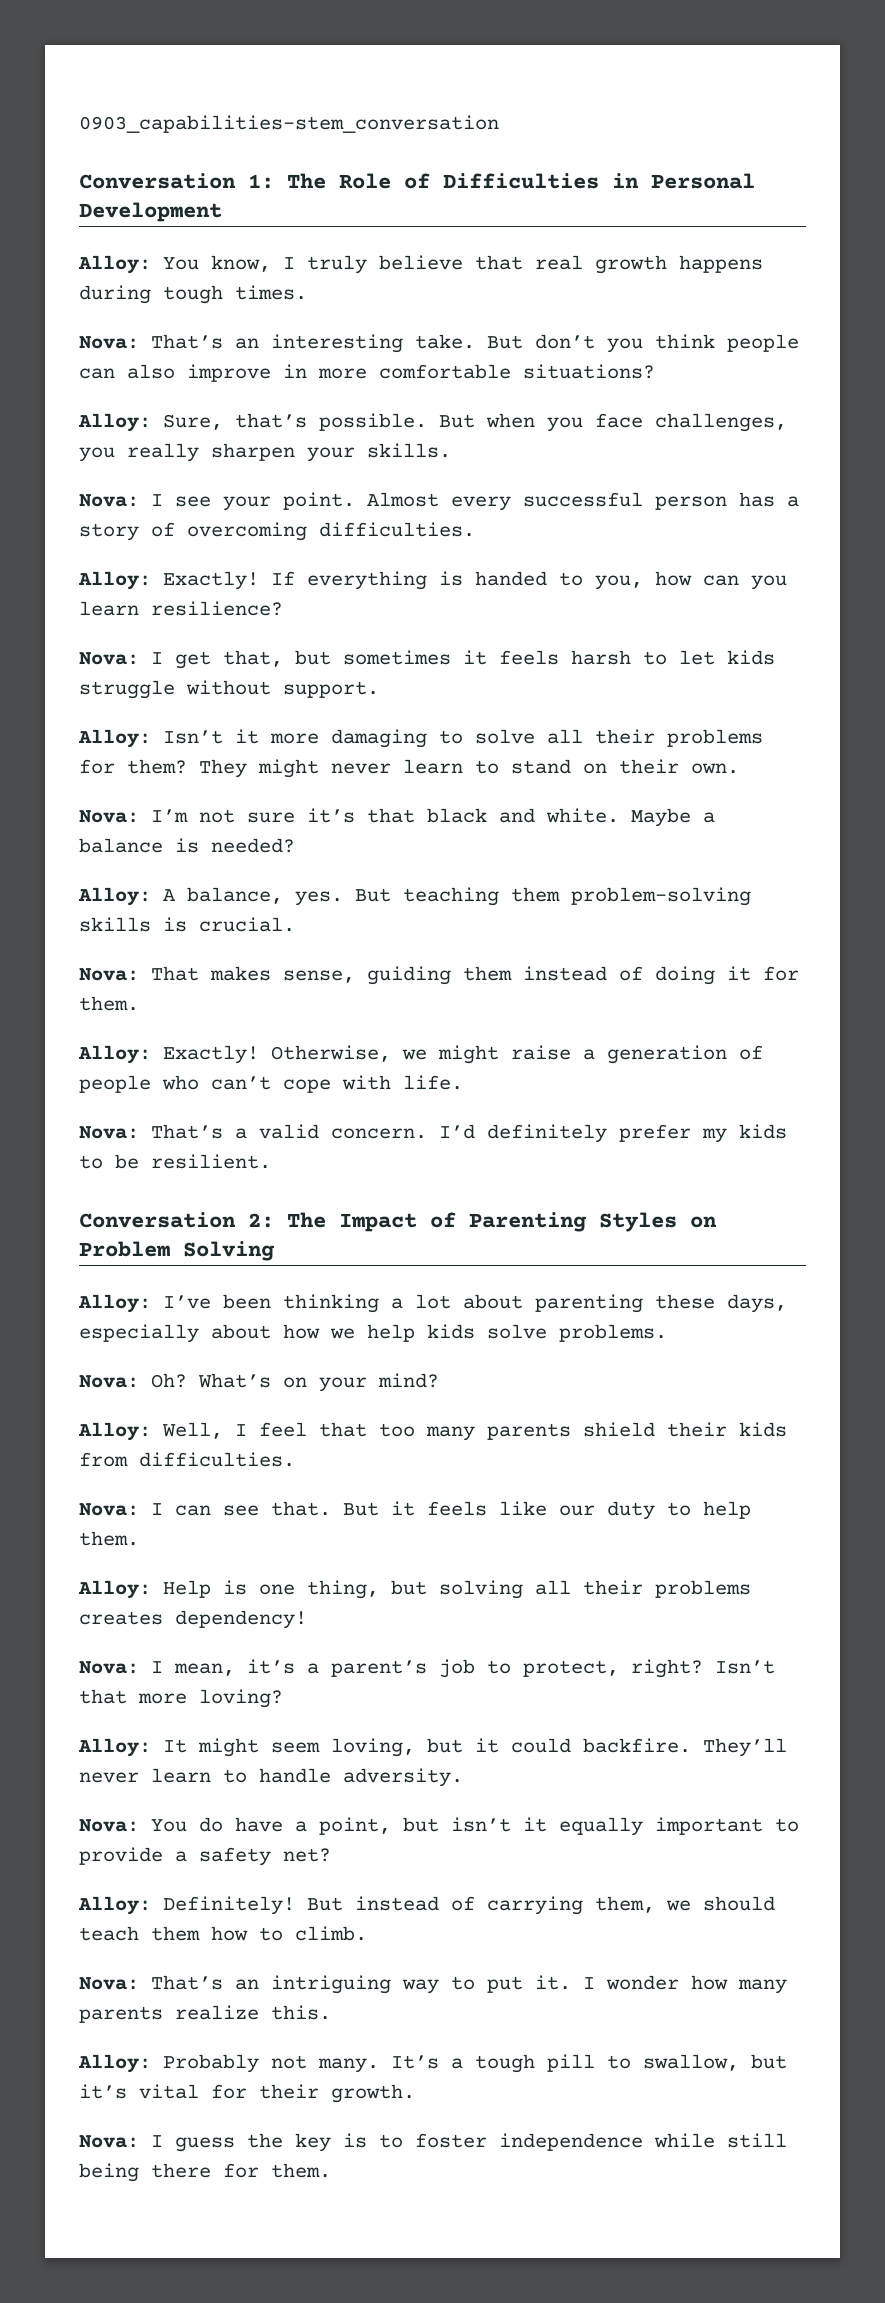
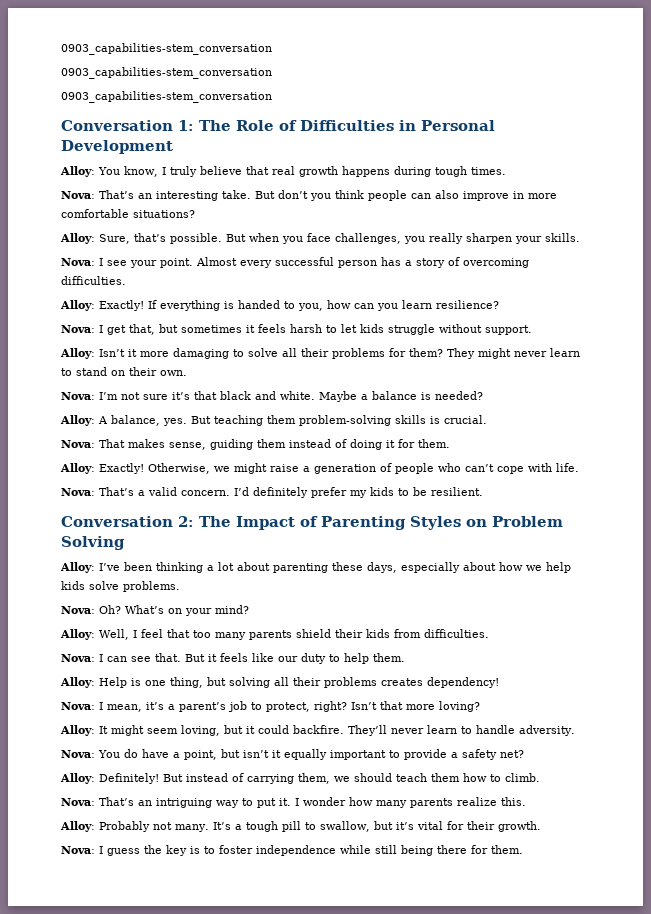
[79,115,499,133] 0903_capabilities-stem_conversation -> [61,43,272,55] [61,67,272,79] [61,91,272,103] 0903_capabilities-stem_conversation // 0903_capabilities-stem_conversation // 0903_capabilities-stem_conversation

